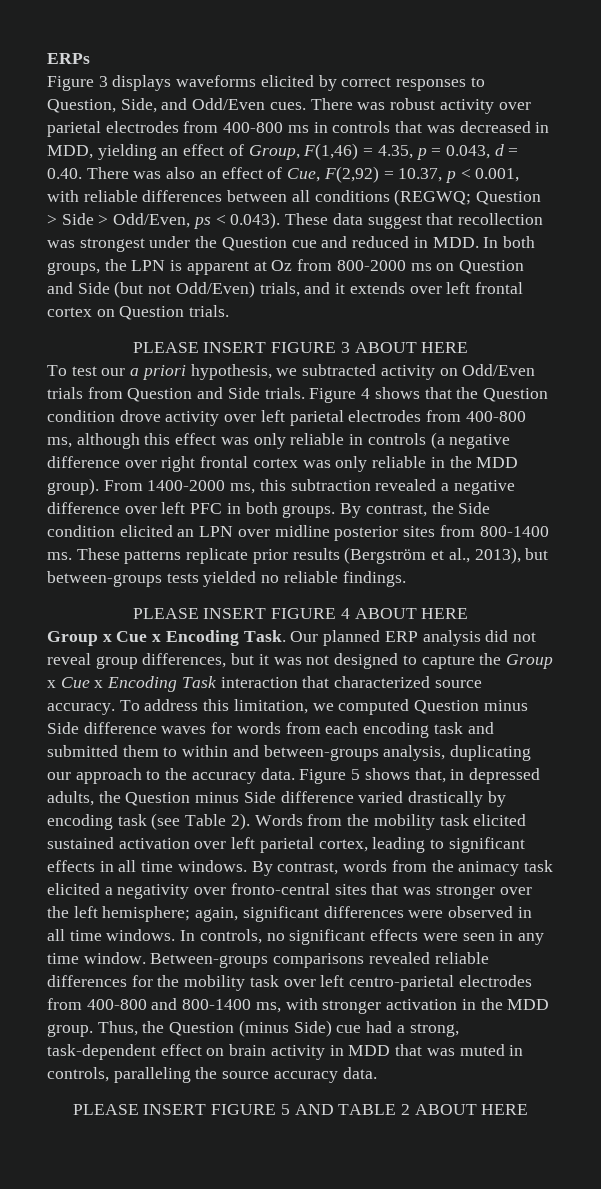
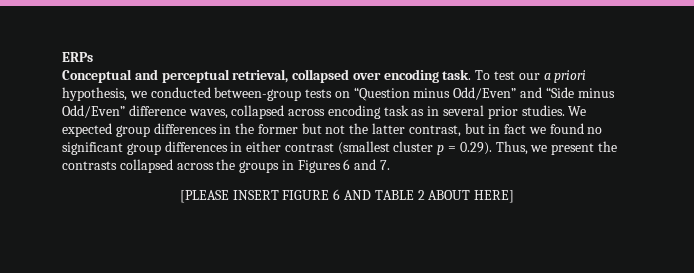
[47,75,485,91] [47,98,531,114] [47,121,550,137] [47,143,519,160] [47,166,520,183] [47,189,542,206] [47,212,543,229] [47,236,535,252] [47,259,524,275] [47,281,523,298] [47,305,230,320] [132,342,469,353] Figure 3 displays waveforms elicited by correct responses to Question, Side, and Odd/Even cues. There was robust activity over parietal electrodes from 400-800 ms in controls that was decreased in MDD, yielding an effect of Group, F(1,46) = 4.35, p = 0.043, d = 0.40. There was also an effect of Cue, F(2,92) = 10.37, p < 0.001, with reliable differences between all conditions (REGWQ; Question > Side > Odd/Even, ps < 0.043). These data suggest that recollection was strongest under the Question cue and reduced in MDD. In both groups, the LPN is apparent at Oz from 800-2000 ms on Question and Side (but not Odd/Even) trials, and it extends over left frontal cortex on Question trials. // PLEASE INSERT FIGURE 3 ABOUT HERE // -> [62,69,472,83] Conceptual and perceptual retrieval, collapsed over encoding task.
[302,364,536,380] [47,387,548,403] [47,410,526,426] [47,432,511,449] [47,456,519,472] [47,478,515,495] [47,502,491,518] [47,525,549,541] [47,547,549,564] [47,571,406,587] [132,608,469,619] [47,630,536,646] [47,653,553,669] [47,676,482,692] [47,699,528,715] [47,722,494,738] [47,745,532,761] [47,768,540,784] [47,791,506,807] [47,813,527,830] [47,837,525,853] [47,860,553,876] [47,883,532,899] [47,906,532,922] [47,929,544,945] [47,952,489,968] [47,975,532,991] [47,998,550,1014] [47,1020,459,1037] [47,1044,524,1060] [47,1067,377,1083] [72,1104,290,1115] subtracted activity on Odd/Even trials from Question and Side trials. Figure 4 shows that the Question condition drove activity over left parietal electrodes from 400-800 ms, although this effect was only reliable in controls (a negative difference over right frontal cortex was only reliable in the MDD group). From 1400-2000 ms, this subtraction revealed a negative difference over left PFC in both groups. By contrast, the Side condition elicited an LPN over midline posterior sites from 800-1400 ms. These patterns replicate prior results (Bergström et al., 2013), but between-groups tests yielded no reliable findings. // PLEASE INSERT FIGURE 4 ABOUT HERE // Group x Cue x Encoding Task. Our planned ERP analysis did not reveal group differences, but it was not designed to capture the Group x Cue x Encoding Task interaction that characterized source accuracy. To address this limitation, we computed Question minus Side difference waves for words from each encoding task and submitted them to within and between-groups analysis, duplicating our approach to the accuracy data. Figure 5 shows that, in depressed adults, the Question minus Side difference varied drastically by encoding task (see Table 2). Words from the mobility task elicited sustained activation over left parietal cortex, leading to significant effects in all time windows. By contrast, words from the animacy task elicited a negativity over fronto-central sites that was stronger over the left hemisphere; again, significant differences were observed in all time windows. In controls, no significant effects were seen in any time window. Between-groups comparisons revealed reliable differences for the mobility task over left centro-parietal electrodes from 400-800 and 800-1400 ms, with stronger activation in the MDD group. Thus, the Question (minus Side) cue had a strong, task-dependent effect on brain activity in MDD that was muted in controls, paralleling the source accuracy data. // PLEASE INSERT FIGURE 5 -> [150,87,615,101] [62,105,587,119] [62,123,603,137] [62,141,617,155] [62,159,391,173] [179,189,341,203] conducted between-group tests on “Question minus Odd/Even” and “Side minus Odd/Even” difference waves, collapsed across encoding task as in several prior studies. We expected group differences in the former but not the latter contrast, but in fact we found no significant group differences in either contrast (smallest cluster p = 0.29). Thus, we present the contrasts collapsed across the groups in Figures 6 and 7. // [PLEASE INSERT FIGURE 6
[481,1104,529,1115] HERE -> [474,190,515,203] HERE]

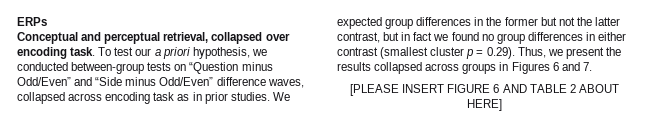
[443,105,485,116] several -> (202, 96) none
[62,142,123,155] significant -> (494, 37) none
[62,159,236,173] contrasts collapsed across the -> [337,62,460,74] results collapsed across

